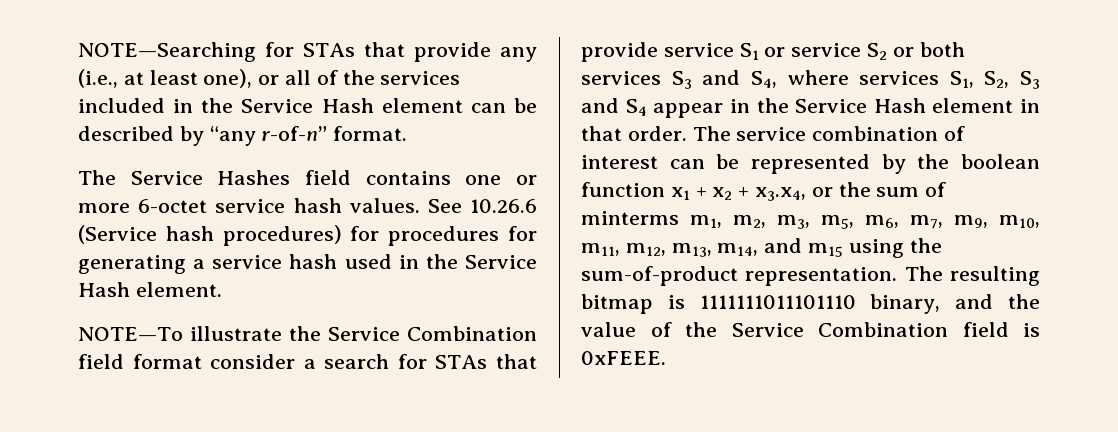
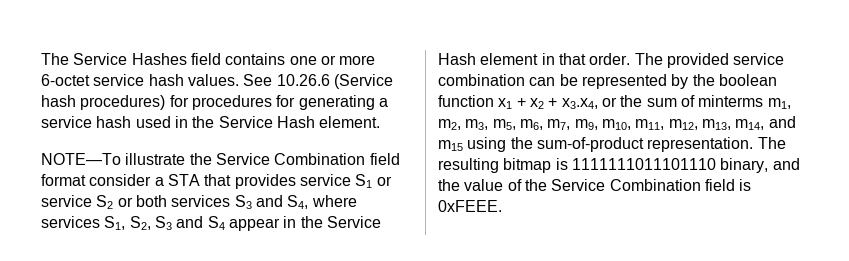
[78,42,537,62] [78,69,461,88] [78,98,537,113] [78,126,408,146] NOTE—Searching for STAs that provide any (i.e., at least one), or all of the services included in the Service Hash element can be described by “any r-of-n” format. // -> (41, 59) none
[324,354,537,369] [581,42,658,62] search for STAs that provide -> [167,174,296,189] STA that provides
(731, 133) none -> [666,53,729,68] provided
[944,126,966,141] [581,155,658,169] of interest -> (525, 80) none

